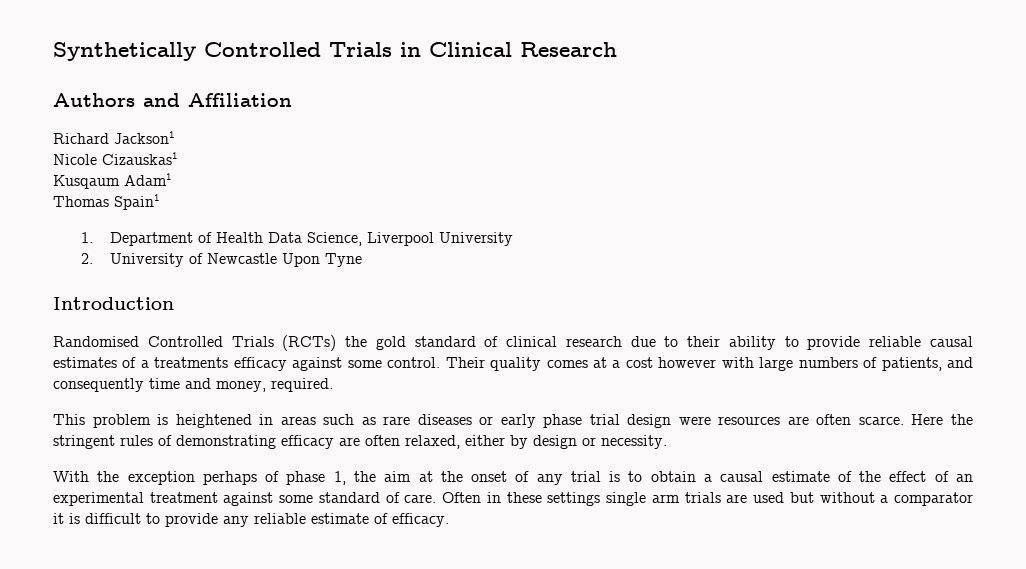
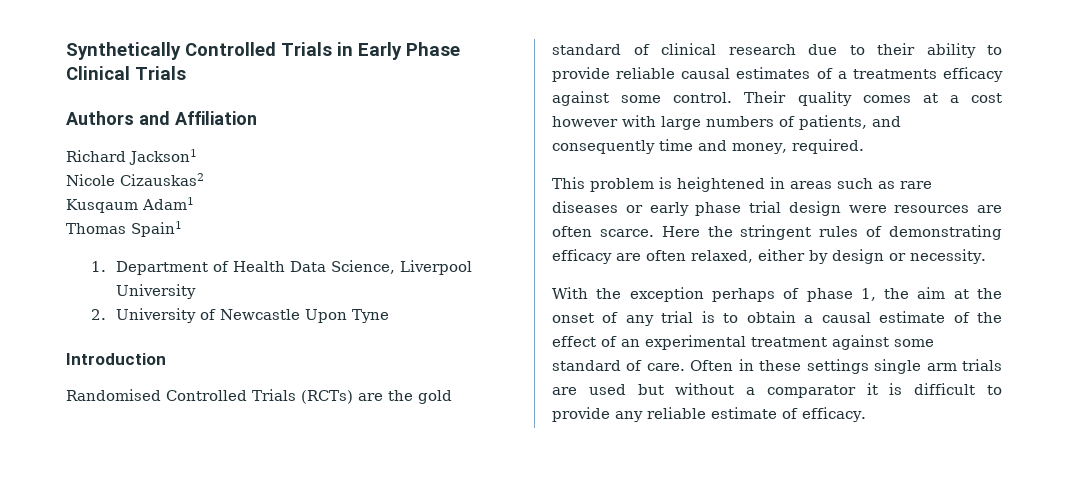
[429,42,617,57] Clinical Research -> [358,42,460,60] [66,66,186,80] Early Phase Clinical Trials
[102,152,178,165] Cizauskas1 -> [120,173,204,186] Cizauskas2
(337, 343) none -> [357,393,383,401] are

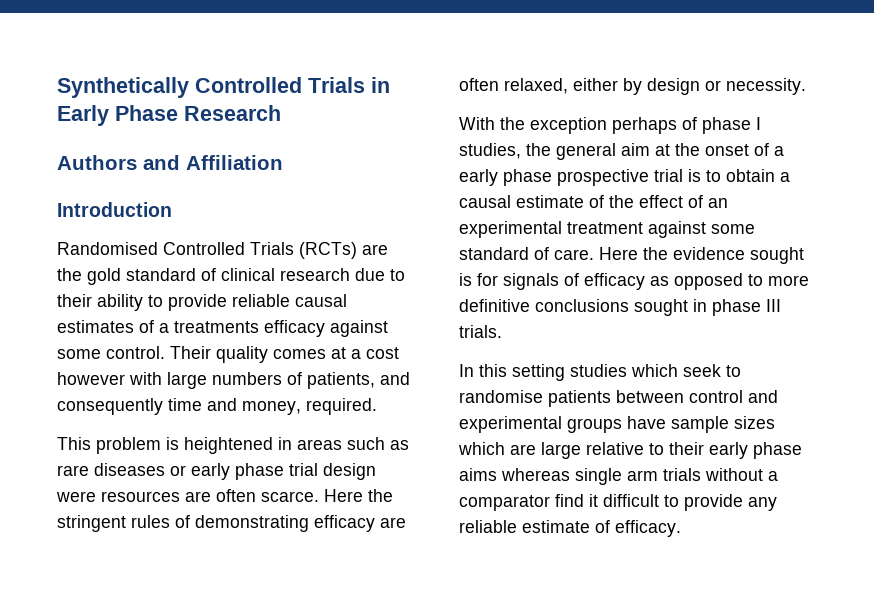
[66,66,186,80] Clinical Trials -> [184,105,281,121] Research
[66,149,197,165] [66,173,204,186] [66,197,194,213] [66,221,182,237] [90,260,472,275] [115,284,196,299] [90,308,389,323] // Richard Jackson1 // Nicole Cizauskas2 // Kusqaum Adam1 // Thomas Spain1 // 1. Department of Health Data Science, Liverpool University // 2. University of Newcastle Upon Tyne -> (283, 162) none
[860,288,910,301] 1, the -> [756,117,761,130] [459,143,616,160] I studies, the general
[625,315,654,326] any -> [774,146,784,156] [459,169,649,186] a early phase prospective
[690,359,1003,374] [552,384,664,395] Often in these settings single arm trials are used but -> [599,247,804,264] [459,273,809,290] [459,299,781,316] [459,325,502,338] [459,364,741,381] [459,390,778,407] [459,416,775,433] [458,442,802,459] [459,468,701,485] Here the evidence sought is for signals of efficacy as opposed to more definitive conclusions sought in phase III trials. // In this setting studies which seek to randomise patients between control and experimental groups have sample sizes which are large relative to their early phase aims whereas single arm trials
[866,383,903,395] it is -> [555,494,598,507] find it

